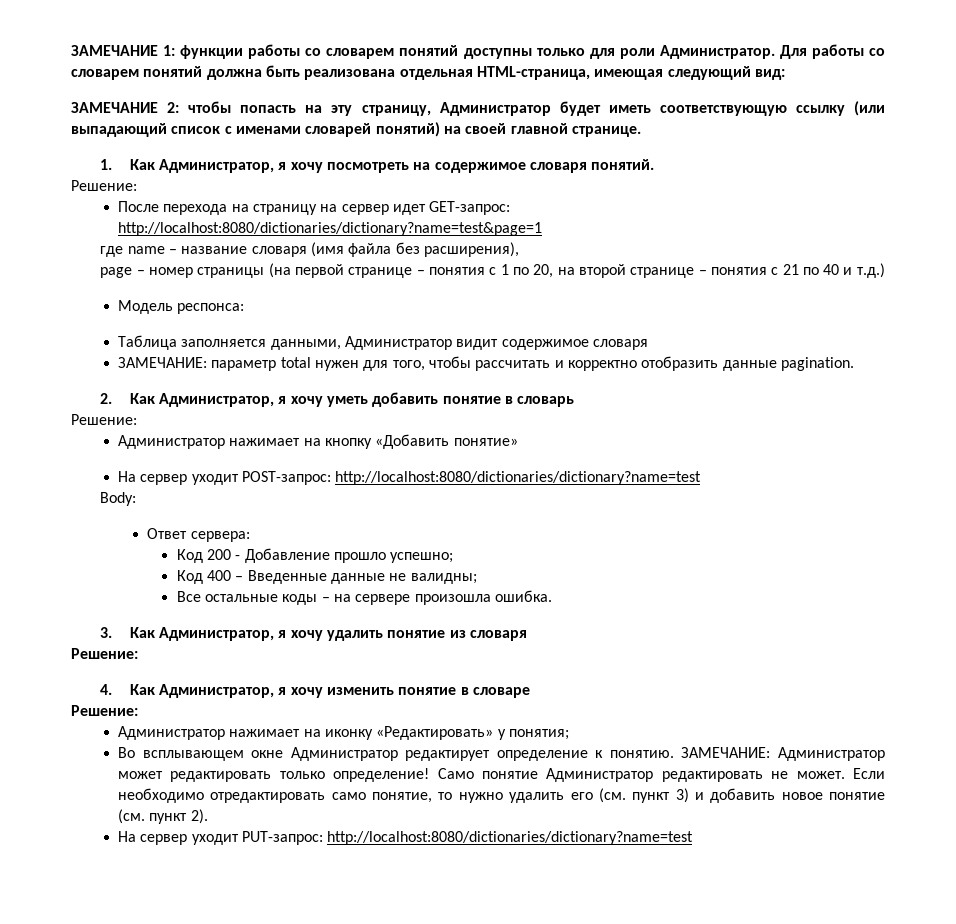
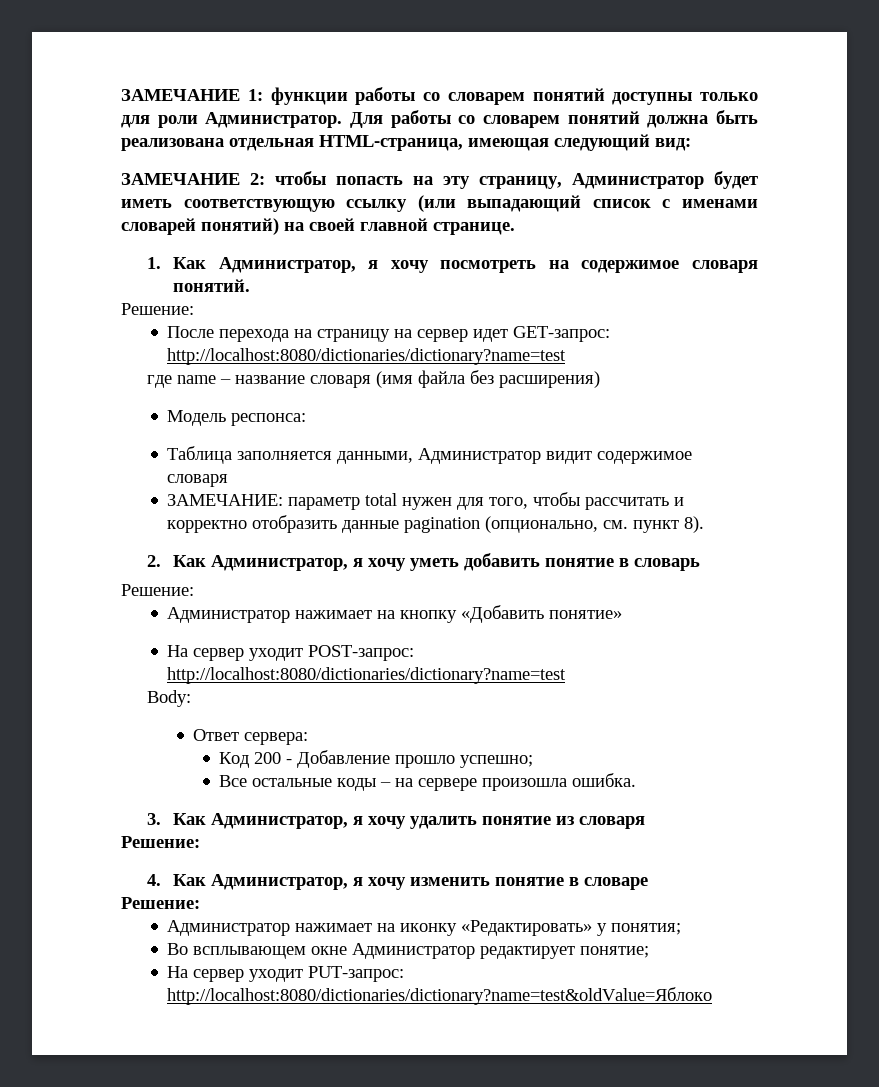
[118,222,543,236] http://localhost:8080/dictionaries/dictionary?name=test&page=1 -> [167,348,567,365] http://localhost:8080/dictionaries/dictionary?name=test
[423,242,519,257] [100,263,885,278] расширения), // page – номер страницы (на первой странице – понятия с 1 по 20, на второй странице – понятия с 21 по 40 и т.д.) -> [498,371,600,388] расширения)
[780,357,854,371] pagination. -> [404,516,705,533] pagination (опционально, см. пункт 8).
[176,570,477,584] // Код 400 – Введенные данные не валидны; -> (534, 761) none
[496,747,885,761] [118,768,885,782] [118,788,885,803] [118,809,208,824] определение к понятию. ЗАМЕЧАНИЕ: Администратор может редактировать только определение! Само понятие Администратор редактировать не может. Если необходимо отредактировать само понятие, то нужно удалить его (см. пункт 3) и добавить новое понятие (см. пункт 2). -> [580,946,650,958] понятие;
[327,831,694,845] http://localhost:8080/dictionaries/dictionary?name=test -> [167,987,713,1005] http://localhost:8080/dictionaries/dictionary?name=test&oldValue=Яблоко

